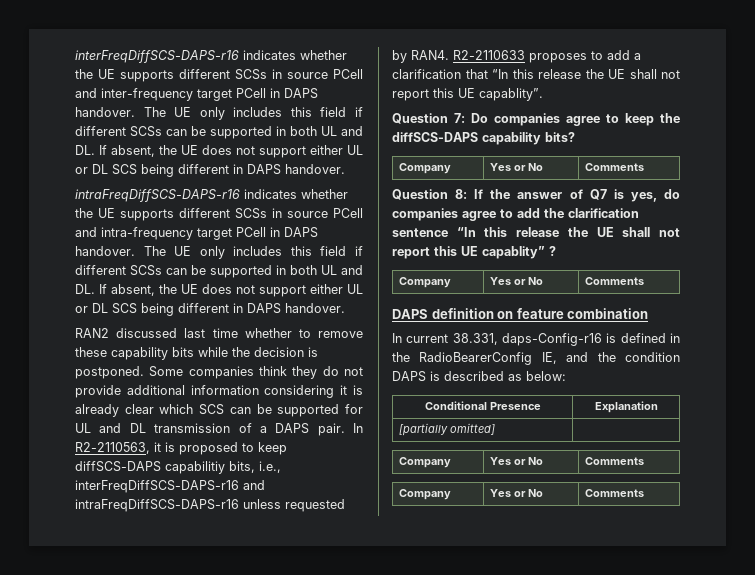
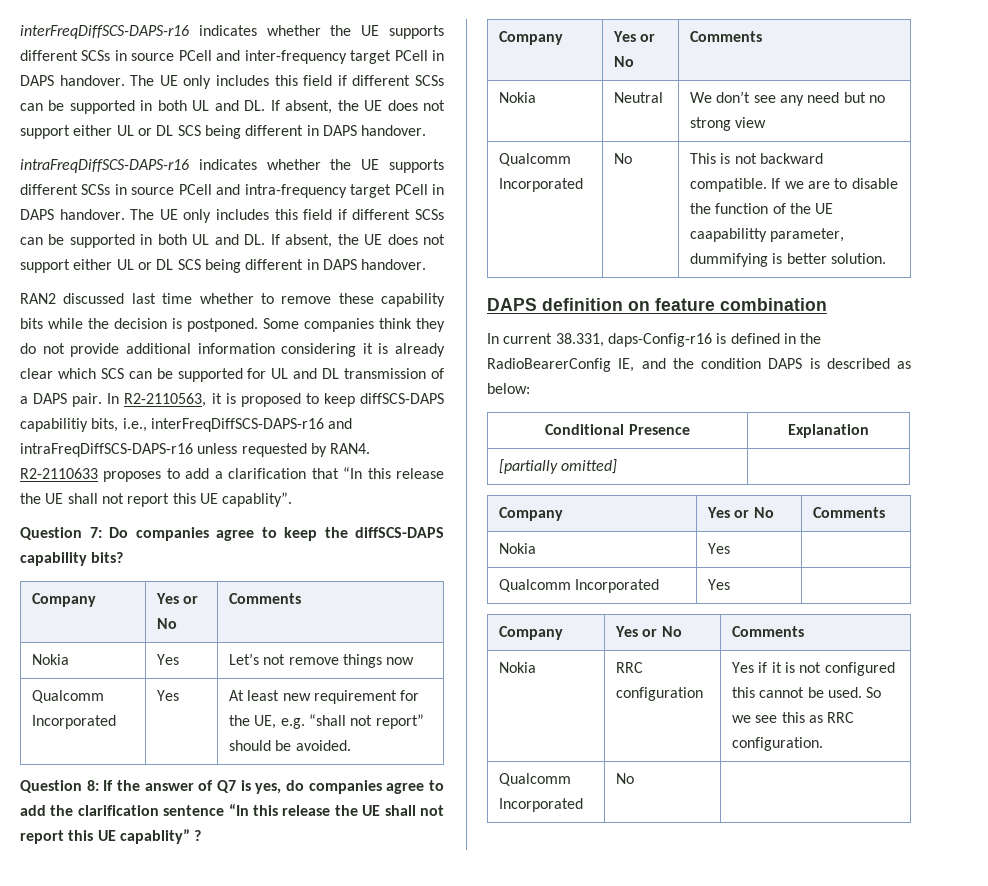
(645, 167) none -> [32,654,70,665] [157,654,180,665] [229,653,415,668] [32,690,105,703] [32,715,117,729] [157,690,180,701] [229,690,420,704] [229,714,424,729] [229,740,351,751] // Nokia | Yes | Let’s not remove things now // Qualcomm Incorporated | Yes | At least new requirement for the UE, e.g. “shall not report” should be avoided.
(645, 281) none -> [499,92,537,103] [614,92,664,103] [690,91,886,106] [690,117,767,131] [499,153,572,166] [499,178,584,192] [614,153,633,164] [690,153,824,164] [690,178,898,192] [690,203,834,214] [690,228,845,242] [690,253,887,267] // Nokia | Neutral | We don’t see any need but no strong view // Qualcomm Incorporated | No | This is not backward compatible. If we are to disable the function of the UE caapabilitty parameter, dummifying is better solution.
[399,489,452,500] [490,489,544,497] [585,489,645,497] // Company | Yes or No | Comments -> [499,543,537,554] [708,543,731,554] [499,579,660,593] [708,579,731,590] [499,626,564,640] [615,626,682,637] [732,626,805,637] [499,662,537,673] [616,662,644,673] [616,687,704,701] [732,662,895,676] [732,687,882,698] [732,712,855,723] [732,737,824,751] [499,773,572,786] [499,798,584,812] [616,773,635,784] // Nokia | Yes | // Qualcomm Incorporated | Yes | // Company | Yes or No | Comments // Nokia | RRC configuration | Yes if it is not configured this cannot be used. So we see this as RRC configuration. // Qualcomm Incorporated | No |

